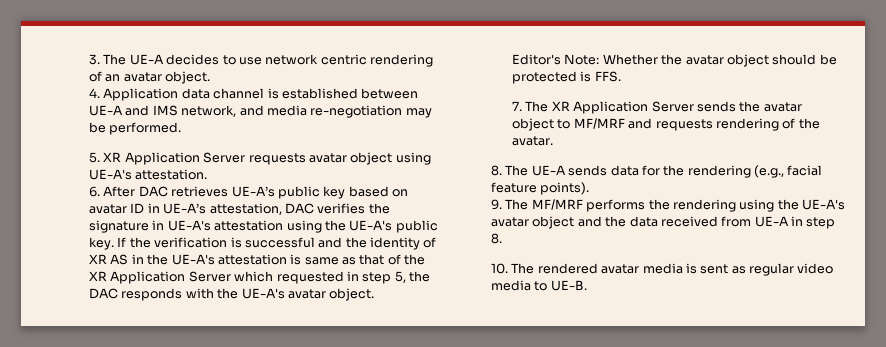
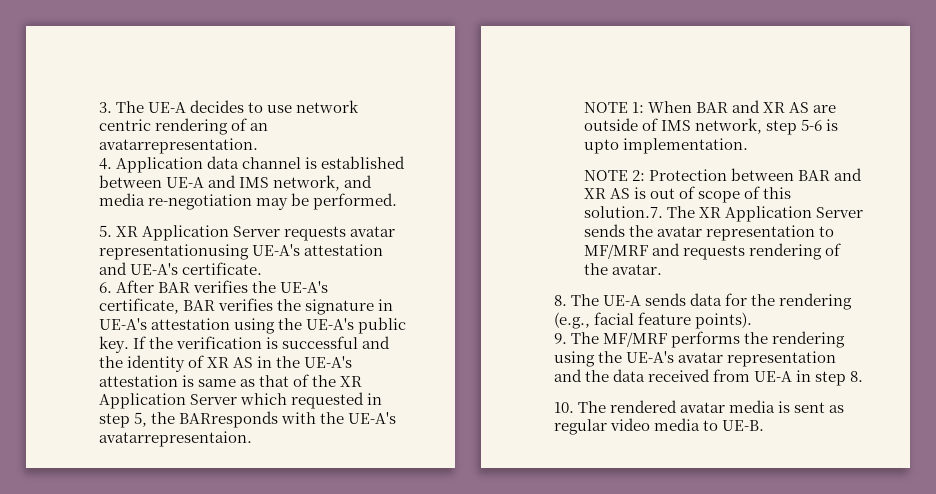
[123,71,211,84] avatar object. -> [98,138,258,154] avatarrepresentation.
[350,152,431,165] [89,169,208,180] [89,186,409,199] [89,203,314,215] object using UE-A's attestation. // 6. After DAC retrieves UE-A’s public key based on avatar ID in UE-A’s attestation, DAC -> [98,244,383,260] [98,262,262,275] [98,280,329,293] [98,298,215,314] representationusing UE-A's attestation and UE-A's certificate. // 6. After BAR verifies the UE-A's certificate, BAR
[89,288,183,301] DAC responds -> [178,411,278,428] BARresponds
[287,288,375,301] [512,54,837,67] [512,71,621,84] [512,101,523,111] avatar object. // Editor's Note: Whether the avatar object should be protected is FFS. // 7. -> [98,431,252,447] [583,100,836,113] [583,118,838,135] [583,138,748,154] [583,168,862,181] [583,186,791,203] [583,206,663,218] avatarrepresentaion. // NOTE 1: When BAR and XR AS are outside of IMS network, step 5-6 is upto implementation. // NOTE 2: Protection between BAR and XR AS is out of scope of this solution.7.
[512,118,555,131] object -> [705,225,815,241] representation
[532,216,575,229] object -> [726,351,836,367] representation

